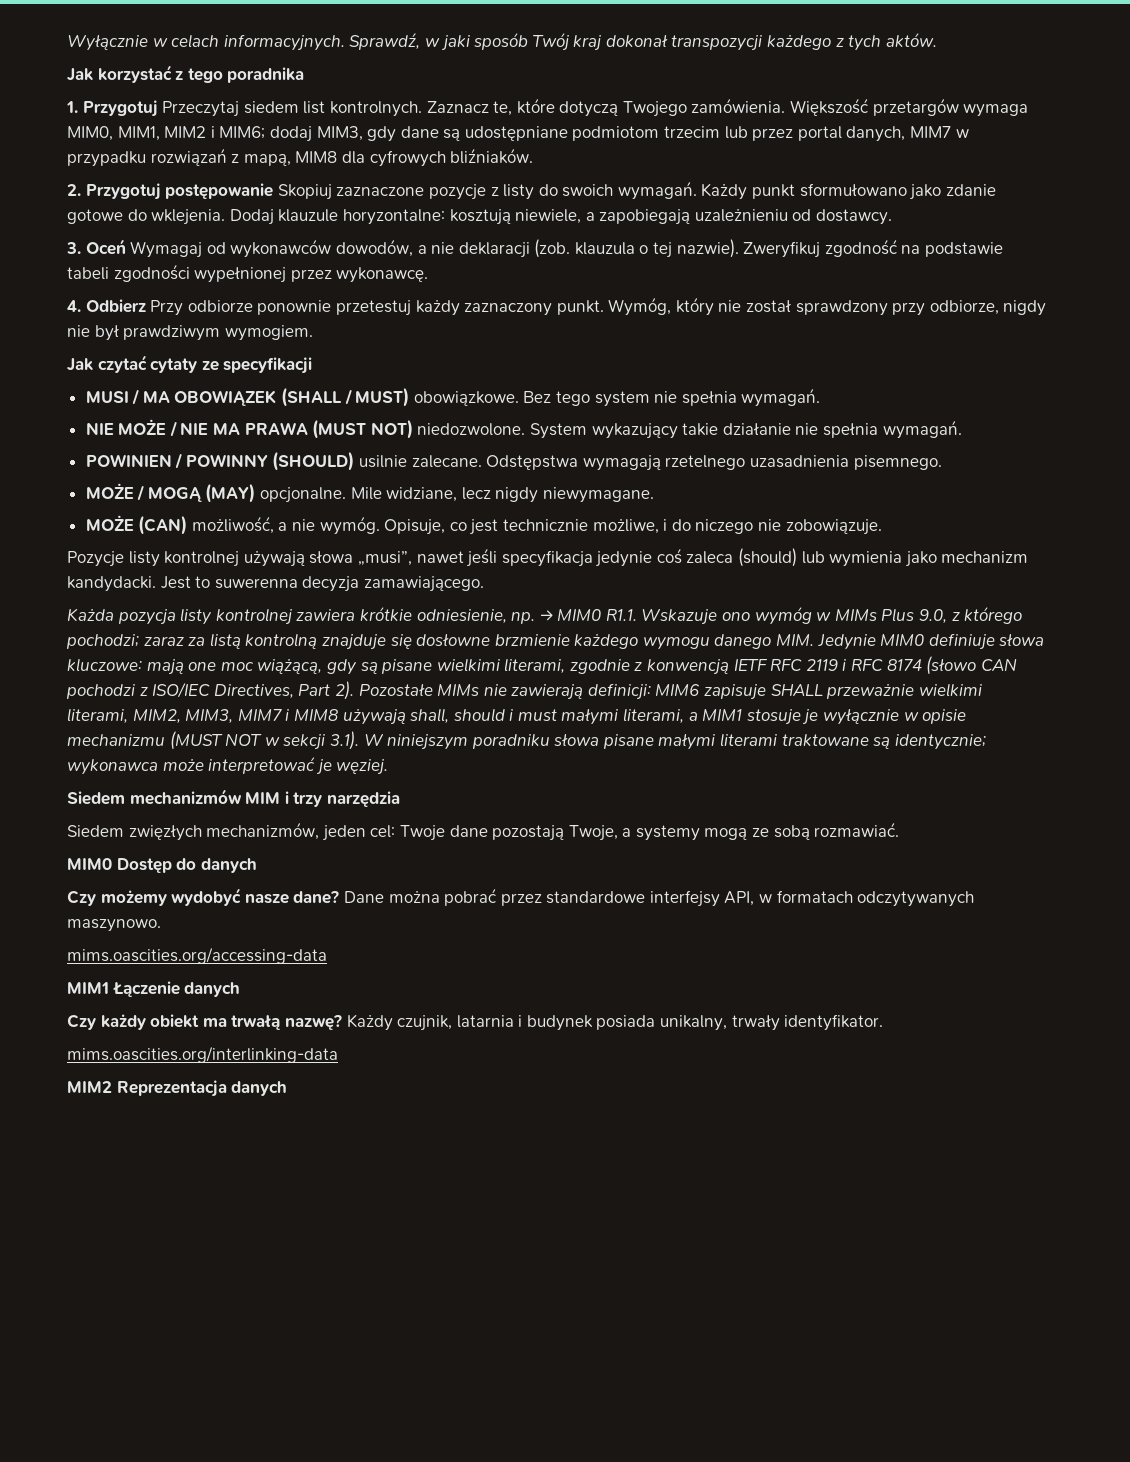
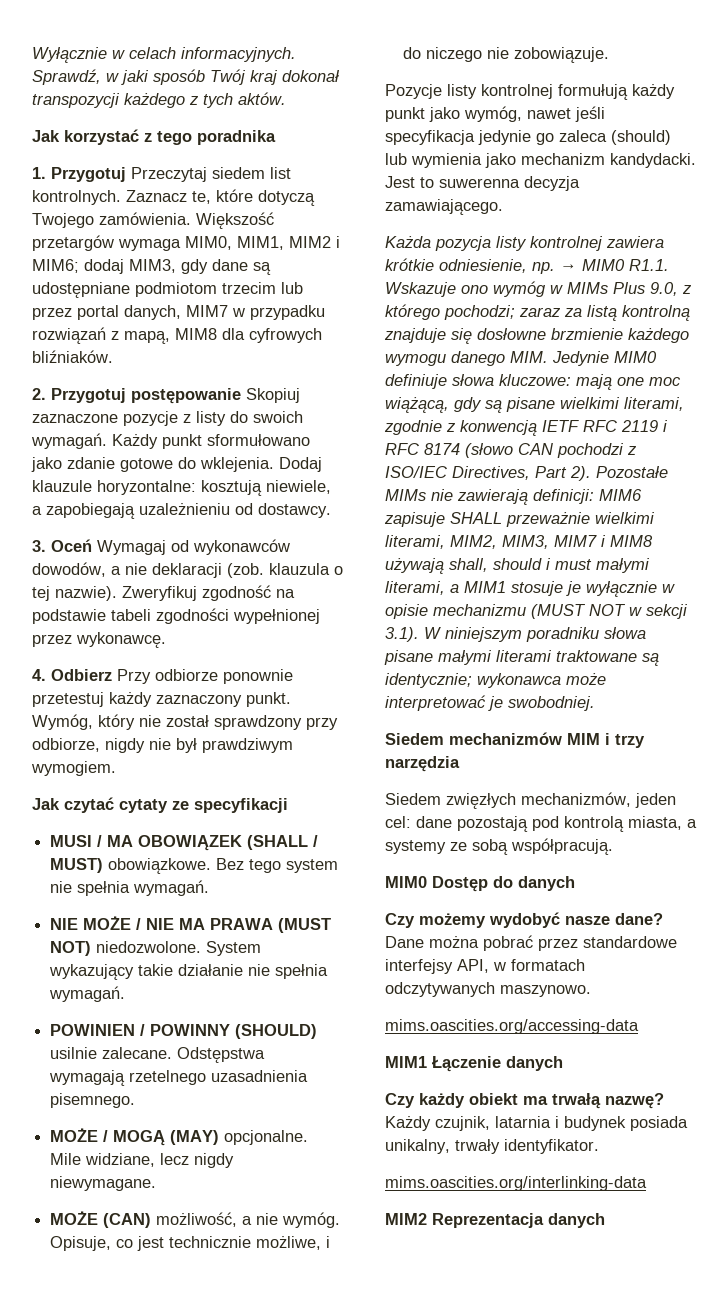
[243,551,412,567] używają słowa „musi”, -> [558,84,675,100] [385,106,522,122] formułują każdy punkt jako wymóg,
[656,548,682,564] coś -> [536,133,554,145] go
[336,759,389,775] węziej. -> [508,696,595,711] swobodniej.
[399,825,445,841] Twoje -> (411, 822) none
[568,825,618,841] Twoje, -> [532,816,682,832] pod kontrolą miasta,
[704,828,748,840] mogą -> (446, 847) none
[814,822,900,837] rozmawiać. -> [511,838,613,855] współpracują.

